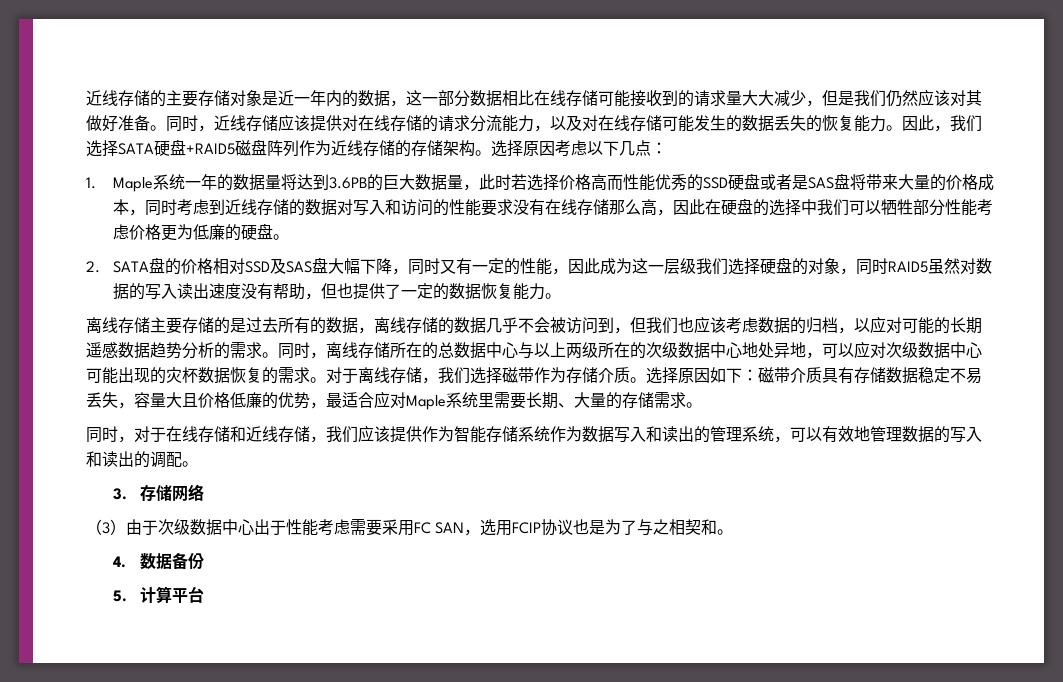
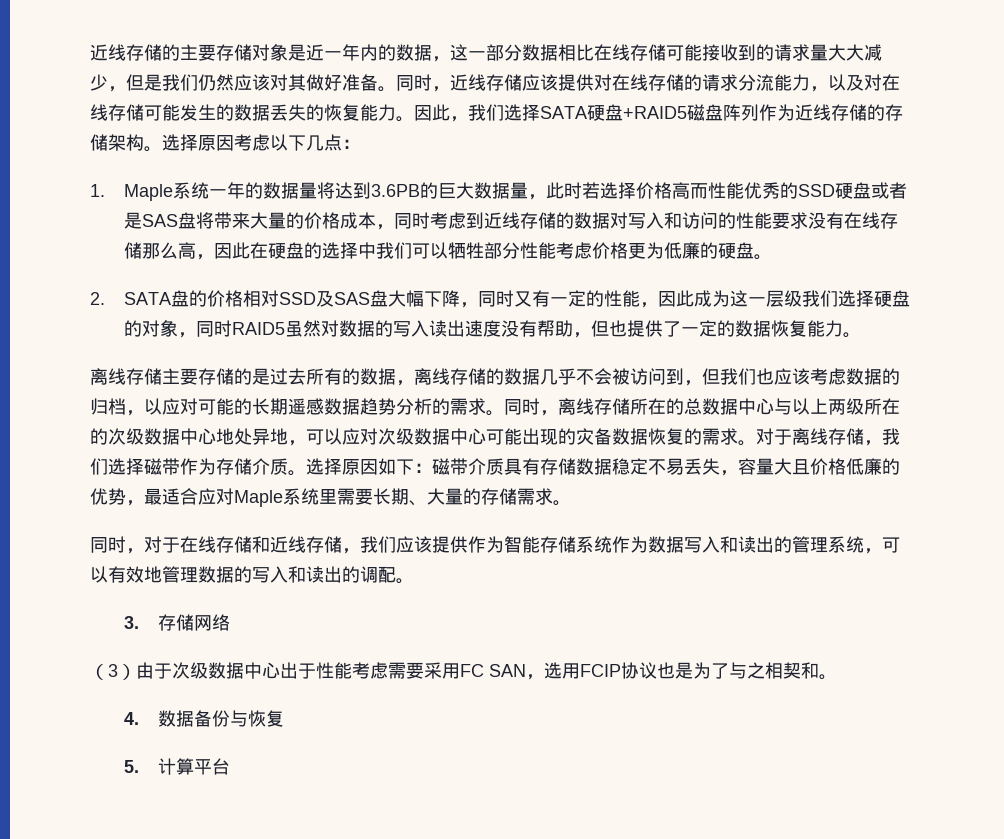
[182,367,198,383] 杯 -> [594,428,612,445] 备
(205, 560) none -> [229,710,284,727] 与恢复

